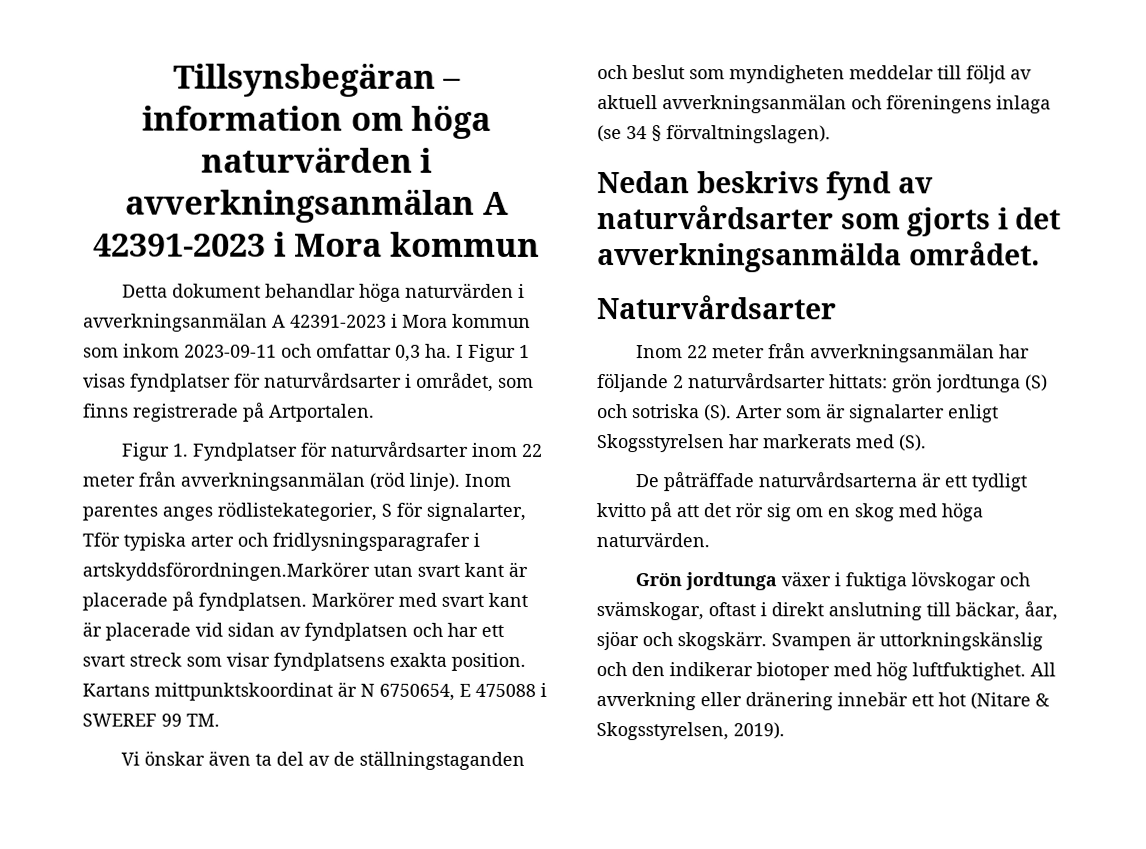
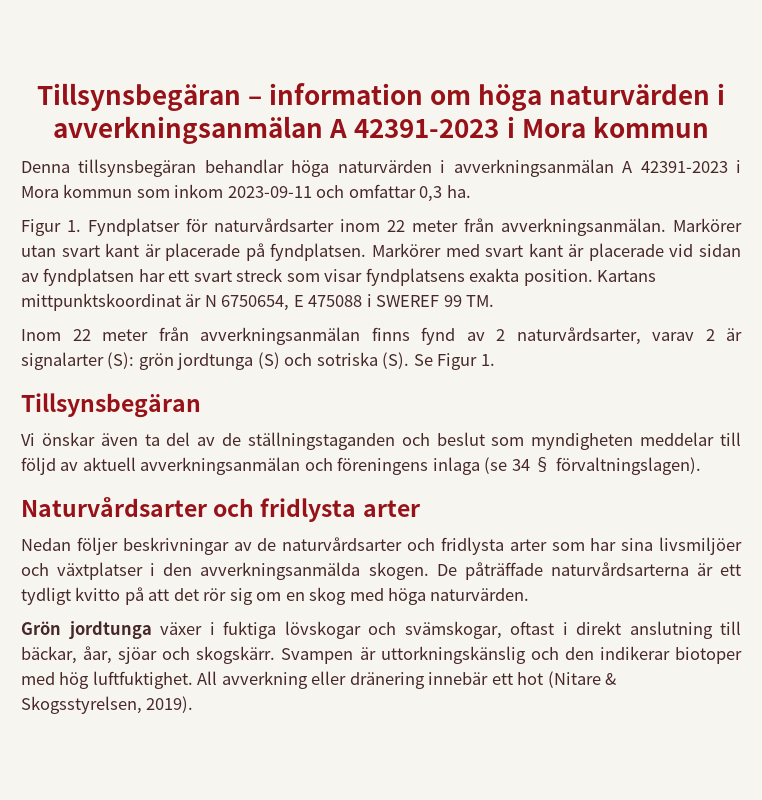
[122,283,262,298] Detta dokument -> [21,159,197,177] Denna tillsynsbegäran
[456,343,530,362] [83,372,534,392] [83,402,375,422] I Figur 1 visas fyndplatser för naturvårdsarter i området, som finns registrerade på Artportalen. -> (471, 191) none
[180,471,511,491] [82,501,526,521] [82,531,480,551] [82,561,370,581] avverkningsanmälan (röd linje). Inom parentes anges rödlistekategorier, S för signalarter, Tför typiska arter och fridlysningsparagrafer i artskyddsförordningen.Markörer -> [501,218,742,236] avverkningsanmälan. Markörer
[412,622,443,637] och -> (135, 277) none
(220, 720) none -> [21,327,742,345] [21,352,495,370] [21,393,201,418] // Inom 22 meter från avverkningsanmälan finns fynd av 2 naturvårdsarter, varav 2 är signalarter (S): grön jordtunga (S) och sotriska (S). Se Figur 1. // Tillsynsbegäran
[597,171,933,201] [597,205,1062,237] [597,241,1040,273] [597,295,837,320] [636,343,1031,363] [597,373,1048,393] [597,403,999,423] [596,434,926,453] Nedan beskrivs fynd av naturvårdsarter som gjorts i det avverkningsanmälda området. // Naturvårdsarter // Inom 22 meter från avverkningsanmälan har följande 2 naturvårdsarter hittats: grön jordtunga (S) och sotriska (S). Arter som är signalarter enligt Skogsstyrelsen har markerats med (S). // -> [21,497,421,522] [21,537,743,555] [21,562,429,580] Naturvårdsarter och fridlysta arter // Nedan följer beskrivningar av de naturvårdsarter och fridlysta arter som har sina livsmiljöer och växtplatser i den avverkningsanmälda skogen.

